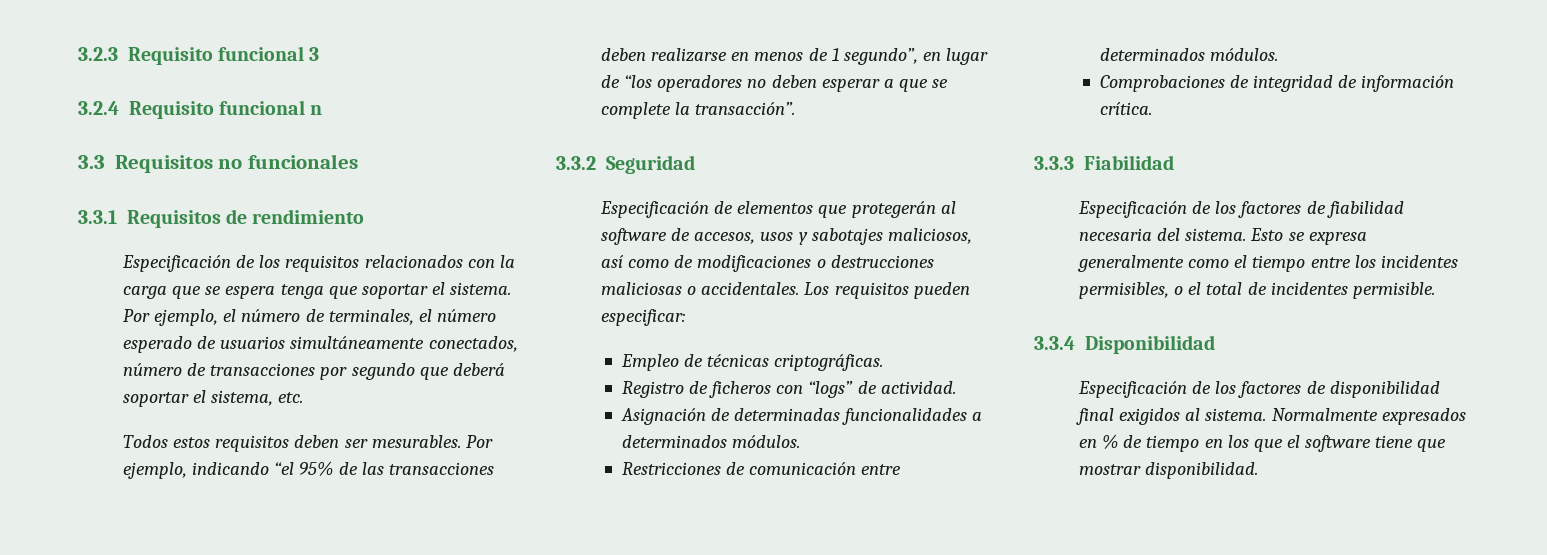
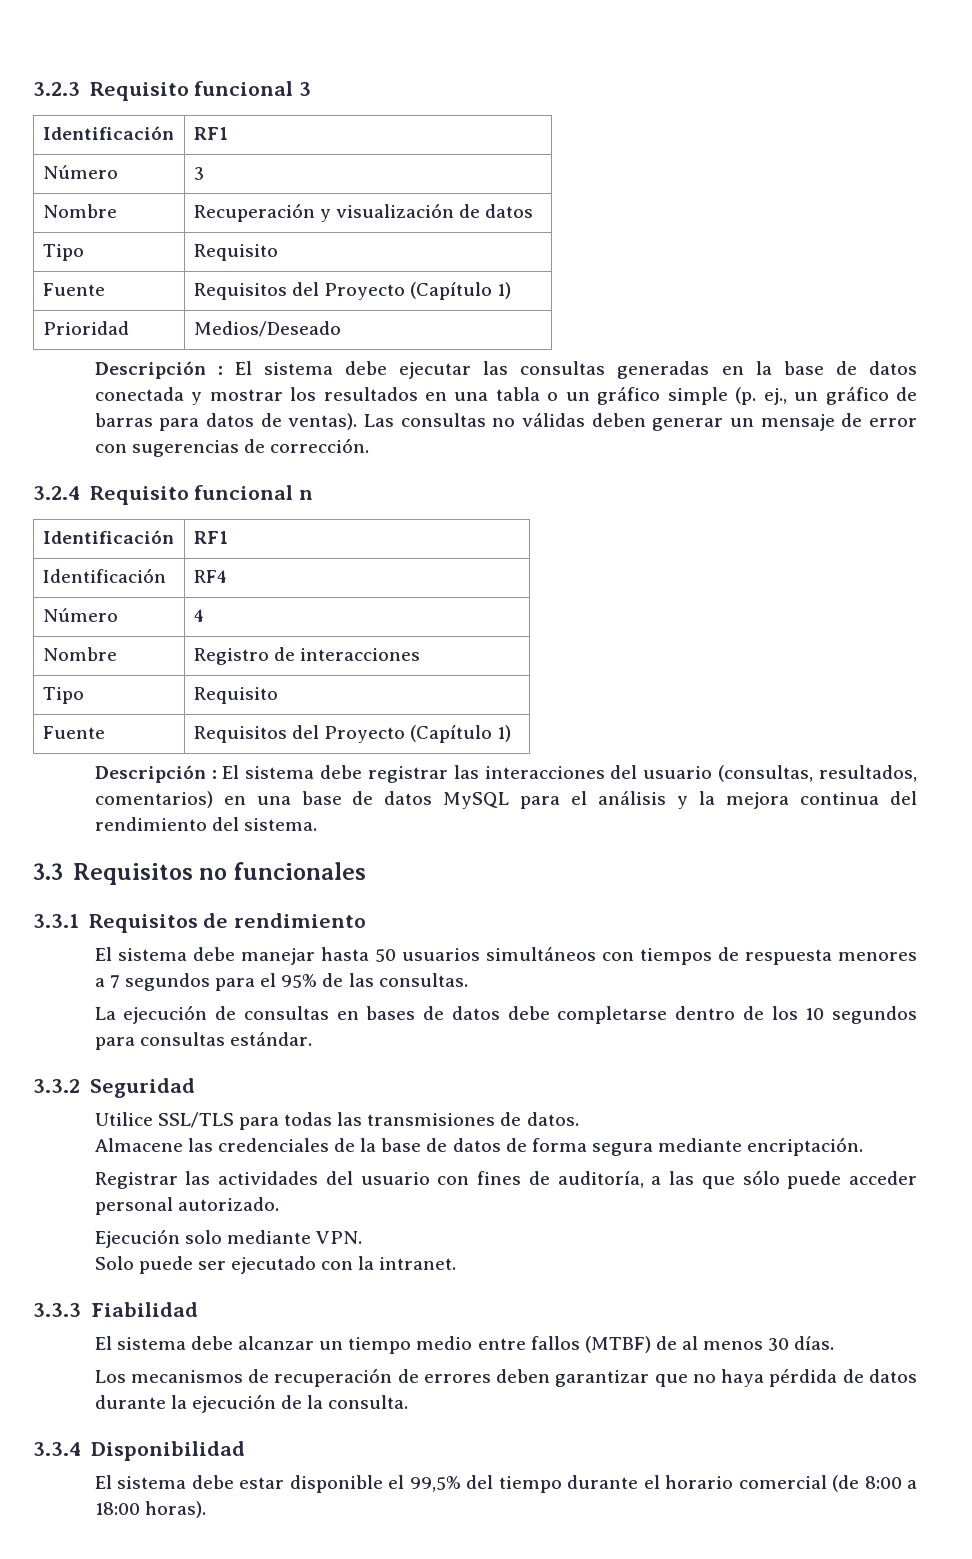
[78,100,323,119] // 3.2.4 Requisito funcional n -> [42,126,174,140] [193,127,228,140] [42,165,118,179] [193,167,204,180] [42,204,117,218] [193,203,534,222] [42,244,84,261] [193,244,278,261] [42,283,105,296] [193,282,512,300] [42,321,129,335] [193,321,341,337] [94,361,918,379] [94,387,917,405] [94,413,917,431] [94,438,370,457] [33,485,314,505] [42,530,174,544] [193,531,228,544] [42,568,166,583] [193,570,227,583] [42,608,118,622] [193,609,204,622] [42,647,117,661] [193,647,421,665] [42,687,84,704] [193,687,278,704] [42,726,105,739] [193,725,512,743] [94,765,918,783] [94,791,917,809] [94,817,317,831] // Identificación | RF1 // Número | 3 // Nombre | Recuperación y visualización de datos // Tipo | Requisito // Fuente | Requisitos del Proyecto (Capítulo 1) // Prioridad | Medios/Deseado // Descripción : El sistema debe ejecutar las consultas generadas en la base de datos conectada y mostrar los resultados en una tabla o un gráfico simple (p. ej., un gráfico de barras para datos de ventas). Las consultas no válidas deben generar un mensaje de error con sugerencias de corrección. // 3.2.4 Requisito funcional n // Identificación | RF1 // Identificación | RF4 // Número | 4 // Nombre | Registro de interacciones // Tipo | Requisito // Fuente | Requisitos del Proyecto (Capítulo 1) // Descripción : El sistema debe registrar las interacciones del usuario (consultas, resultados, comentarios) en una base de datos MySQL para el análisis y la mejora continua del rendimiento del sistema.
[122,255,515,272] [123,282,512,299] [123,309,496,326] [123,336,518,353] [123,363,505,380] [123,390,304,407] [123,435,493,452] [123,461,494,479] [601,48,989,65] [601,75,949,92] [601,102,796,119] [556,155,695,174] [600,201,956,218] [601,228,972,245] [601,255,934,272] [601,282,970,299] [601,309,686,326] [620,354,884,371] [621,381,956,398] [620,408,983,425] [621,435,801,448] [621,462,902,475] [1099,48,1279,61] [1099,75,1455,92] [1099,102,1152,115] [1034,155,1174,170] [1078,201,1404,218] [1079,228,1367,245] [1078,255,1458,272] [1079,282,1435,299] [1034,335,1215,354] [1078,381,1440,398] [1076,408,1466,425] [1079,434,1447,452] [1079,462,1259,479] Especificación de los requisitos relacionados con la carga que se espera tenga que soportar el sistema. Por ejemplo, el número de terminales, el número esperado de usuarios simultáneamente conectados, número de transacciones por segundo que deberá soportar el sistema, etc. // Todos estos requisitos deben ser mesurables. Por ejemplo, indicando “el 95% de las transacciones deben realizarse en menos de 1 segundo”, en lugar de “los operadores no deben esperar a que se complete la transacción”. // 3.3.2 Seguridad // Especificación de elementos que protegerán al software de accesos, usos y sabotajes maliciosos, así como de modificaciones o destrucciones maliciosas o accidentales. Los requisitos pueden especificar: // Empleo de técnicas criptográficas. // Registro de ficheros con “logs” de actividad. // Asignación de determinadas funcionalidades a determinados módulos. // Restricciones de comunicación entre determinados módulos. // Comprobaciones de integridad de información crítica. // 3.3.3 Fiabilidad // Especificación de los factores de fiabilidad necesaria del sistema. Esto se expresa generalmente como el tiempo entre los incidentes permisibles, o el total de incidentes permisible. // 3.3.4 Disponibilidad // Especificación de los factores de disponibilidad final exigidos al sistema. Normalmente expresados en % de tiempo en los que el software tiene que mostrar disponibilidad. -> [94,947,918,965] [94,973,468,991] [94,1005,918,1024] [94,1032,312,1050] [33,1078,195,1098] [94,1112,579,1130] [94,1137,864,1156] [94,1170,918,1189] [94,1197,279,1215] [94,1229,363,1248] [94,1256,457,1274] [33,1302,198,1317] [94,1336,835,1354] [94,1368,917,1387] [94,1394,409,1413] [33,1441,245,1461] [94,1475,917,1493] [94,1501,206,1518] El sistema debe manejar hasta 50 usuarios simultáneos con tiempos de respuesta menores a 7 segundos para el 95% de las consultas. // La ejecución de consultas en bases de datos debe completarse dentro de los 10 segundos para consultas estándar. // 3.3.2 Seguridad // Utilice SSL/TLS para todas las transmisiones de datos. // Almacene las credenciales de la base de datos de forma segura mediante encriptación. // Registrar las actividades del usuario con fines de auditoría, a las que sólo puede acceder personal autorizado. // Ejecución solo mediante VPN. // Solo puede ser ejecutado con la intranet. // 3.3.3 Fiabilidad // El sistema debe alcanzar un tiempo medio entre fallos (MTBF) de al menos 30 días. // Los mecanismos de recuperación de errores deben garantizar que no haya pérdida de datos durante la ejecución de la consulta. // 3.3.4 Disponibilidad // El sistema debe estar disponible el 99,5% del tiempo durante el horario comercial (de 8:00 a 18:00 horas).

